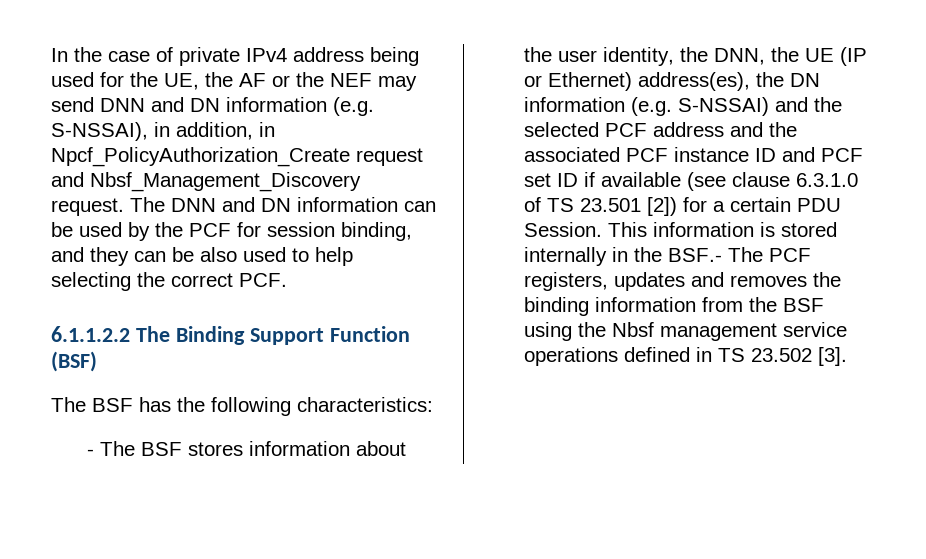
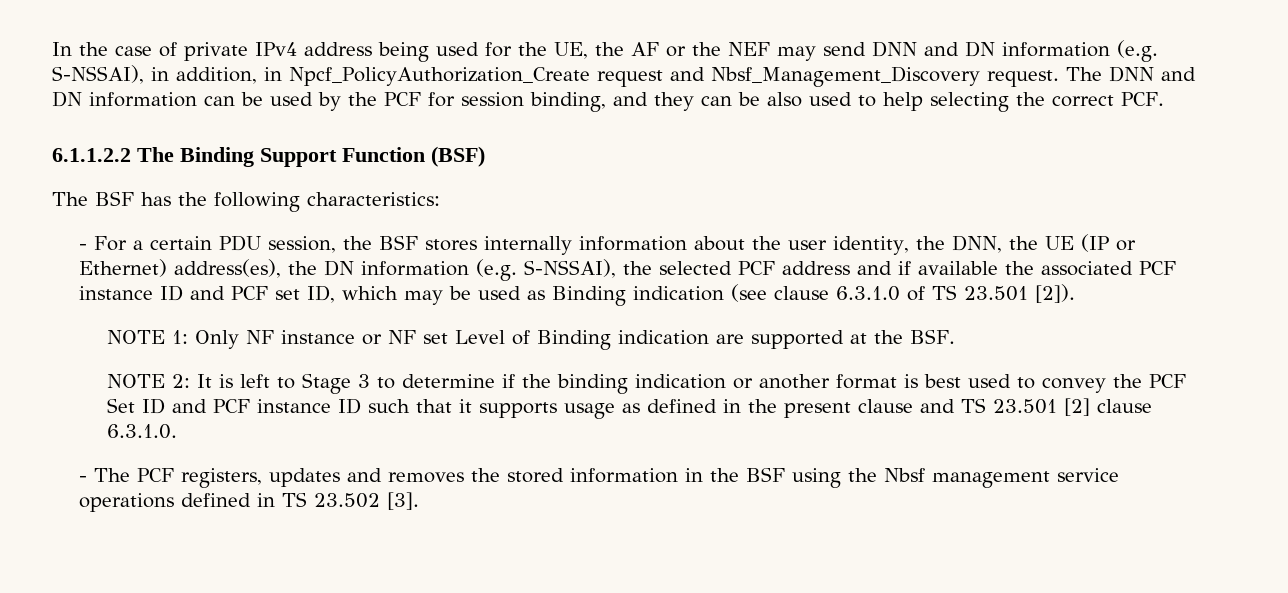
[99,441,135,456] The -> [94,235,373,253] For a certain PDU session, the
(243, 449) none -> [484,236,573,255] internally
[677,97,808,116] S-NSSAI) and -> [524,259,617,278] S-NSSAI),
(763, 129) none -> [898,261,999,275] if available
[556,172,681,187] ID if available -> [307,285,725,306] ID, which may be used as Binding indication
[646,197,841,216] [523,222,837,237] [523,247,722,266] [2]) for a certain PDU Session. This information is stored internally in the BSF.- -> [1035,284,1076,303] [106,329,955,350] [106,373,1186,394] [106,398,1152,419] [106,424,177,439] [79,476,88,482] [2]). // NOTE 1: Only NF instance or NF set Level of Binding indication are supported at the BSF. // NOTE 2: It is left to Stage 3 to determine if the binding indication or another format is best used to convey the PCF Set ID and PCF instance ID such that it supports usage as defined in the present clause and TS 23.501 [2] clause 6.3.1.0. // -
[523,297,743,316] binding information from -> [507,468,704,483] stored information in

